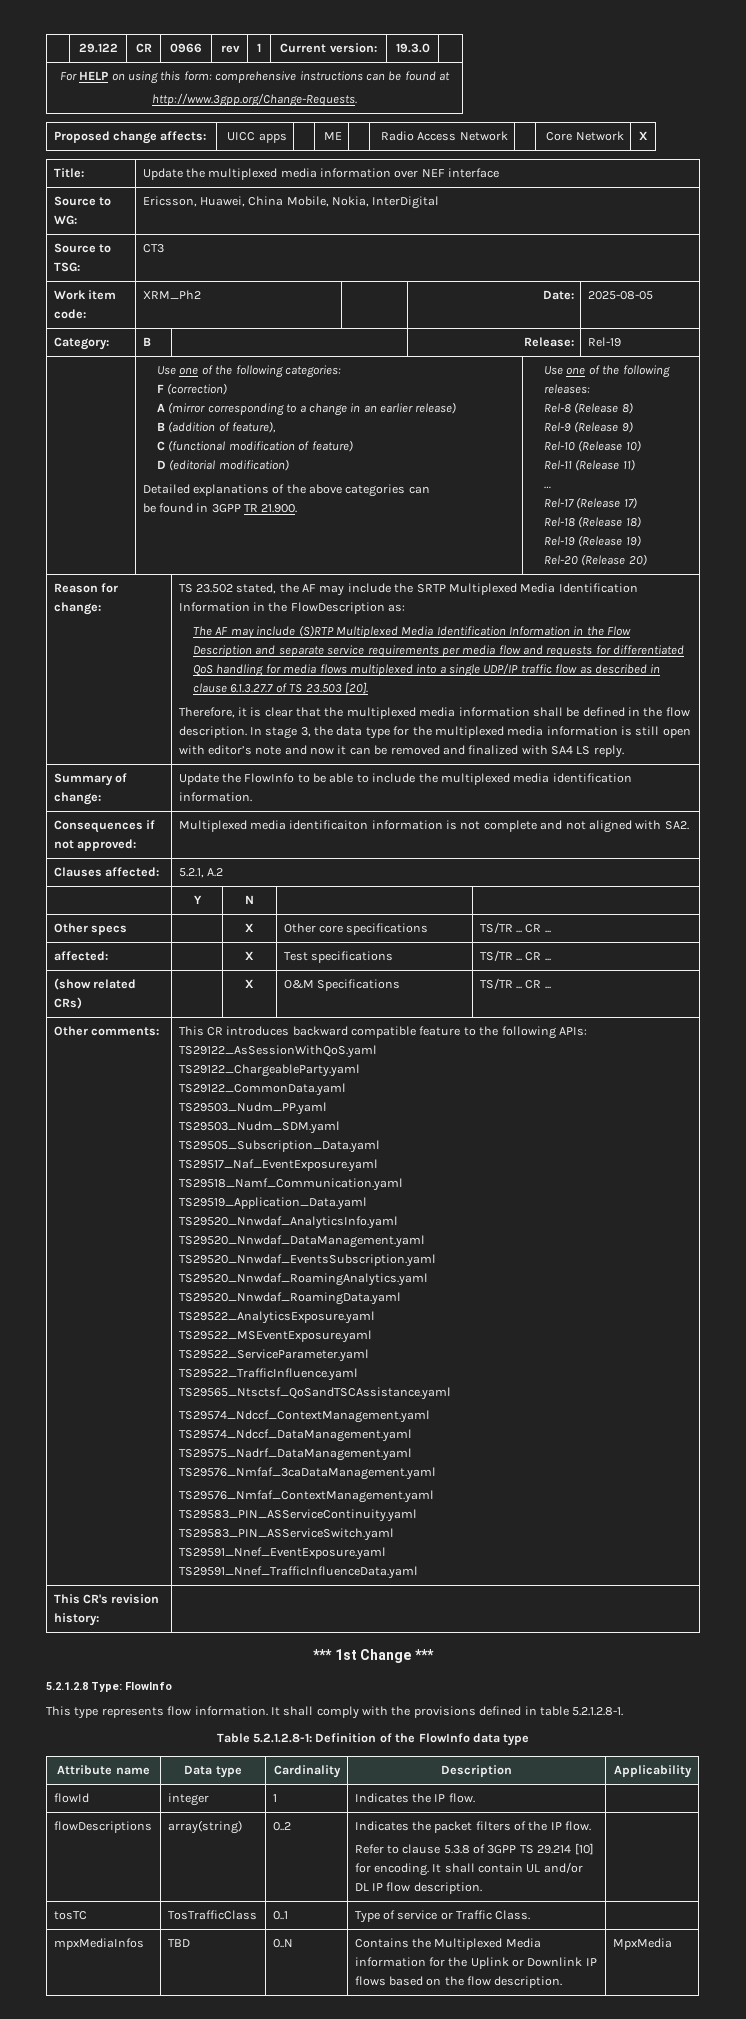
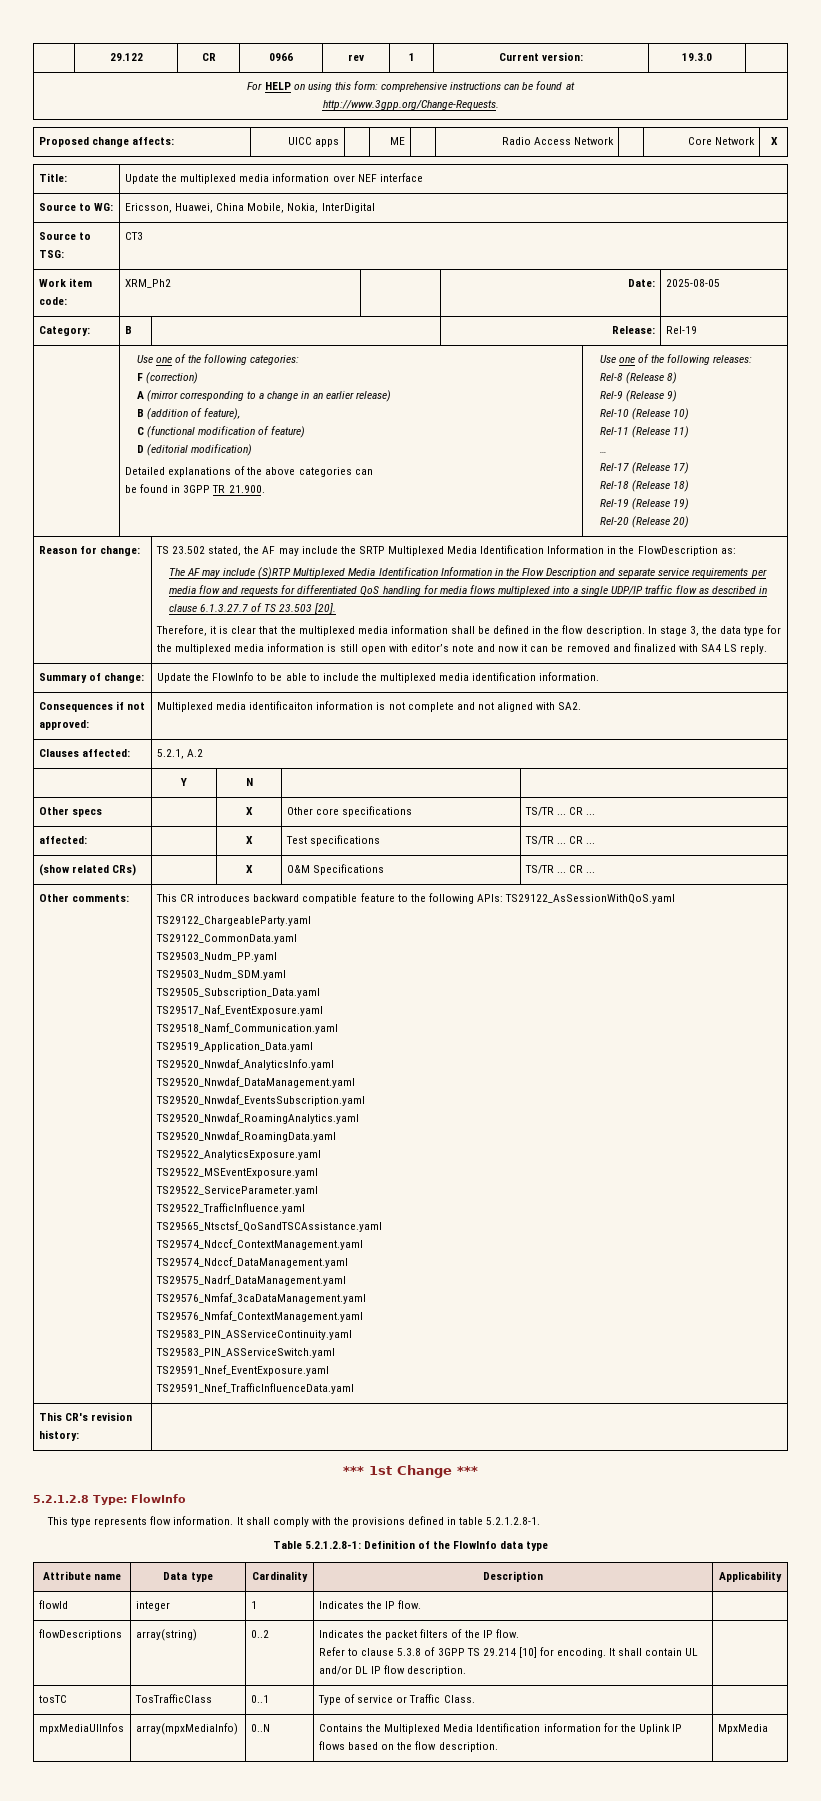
[53,1938,144,1950] [167,1939,190,1947] mpxMediaInfos | TBD -> [38,1723,124,1734] [135,1723,238,1735] mpxMediaUlInfos | array(mpxMediaInfo)
(541, 1943) none -> [476,1723,541,1732] Identification
[512,1957,583,1967] or Downlink -> (670, 1729) none

